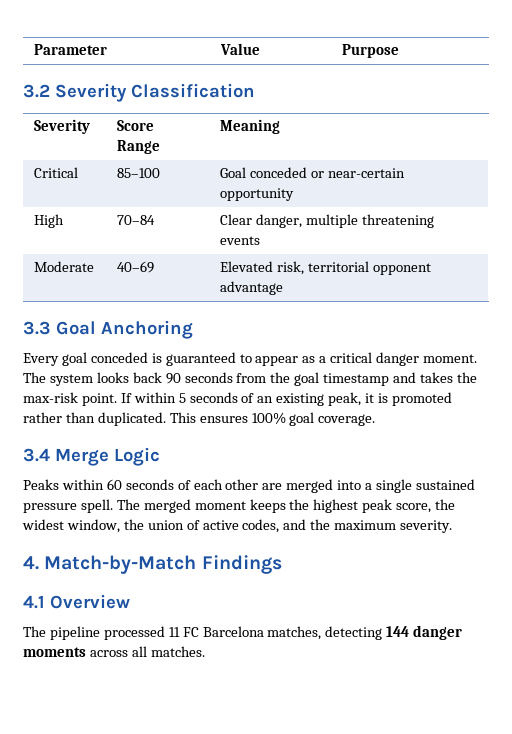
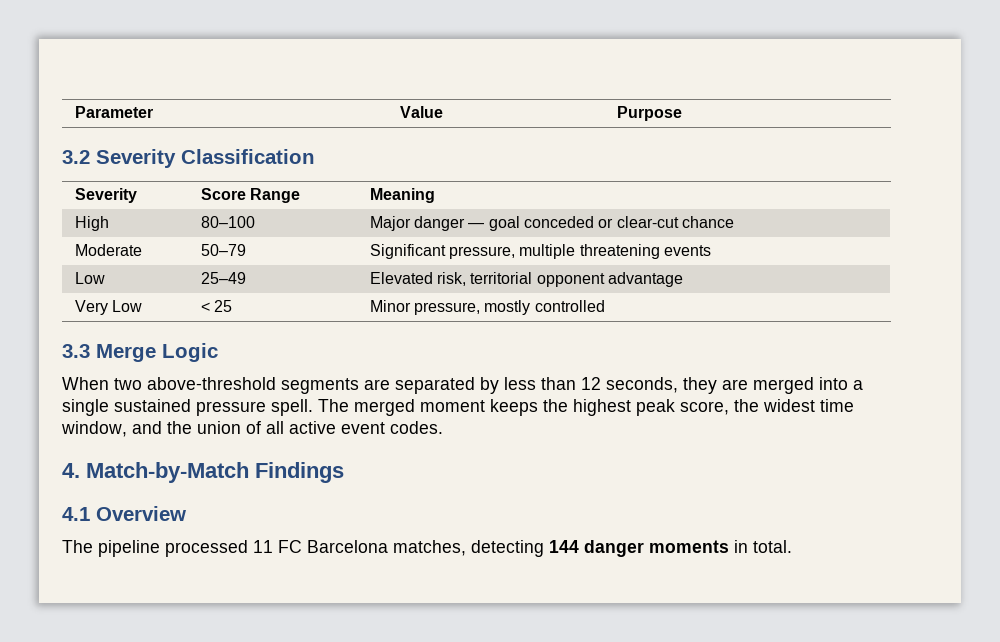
[34,167,79,178] [117,168,161,178] [220,167,406,178] [220,188,295,201] [34,214,65,228] [117,215,156,225] [220,214,303,228] Critical | 85–100 | Goal conceded or near-certain opportunity // High | 70–84 | Clear danger, -> [74,216,109,231] [200,216,255,228] [369,216,734,231] [74,244,142,256] [200,244,246,256] [369,244,516,259] High | 80–100 | Major danger — goal conceded or clear-cut chance // Moderate | 50–79 | Significant pressure,
[34,261,95,272] [117,261,155,273] Moderate | 40–69 -> [74,272,105,284] [200,272,246,284] Low | 25–49
[23,320,193,339] [23,352,478,366] [23,372,477,386] [23,392,452,406] [23,412,376,426] [23,447,160,466] [23,479,259,490] // 3.3 Goal Anchoring // Every goal conceded is guaranteed to appear as a critical danger moment. The system looks back 90 seconds from the goal timestamp and takes the max-risk point. If within 5 seconds of an existing peak, it is promoted rather than duplicated. This ensures 100% goal coverage. // 3.4 Merge Logic // Peaks within 60 seconds of each other -> [74,300,143,315] [200,300,233,312] [369,300,605,315] [62,343,218,362] [62,377,717,394] // Very Low | < 25 | Minor pressure, mostly controlled // 3.3 Merge Logic // When two above-threshold segments are separated by less than 12 seconds, they
[66,519,453,533] window, the union of active codes, and the maximum severity. -> [820,399,854,412] [61,421,443,437] time window, and the union of all active event codes.
[89,646,205,657] across all matches. -> [734,540,792,553] in total.

